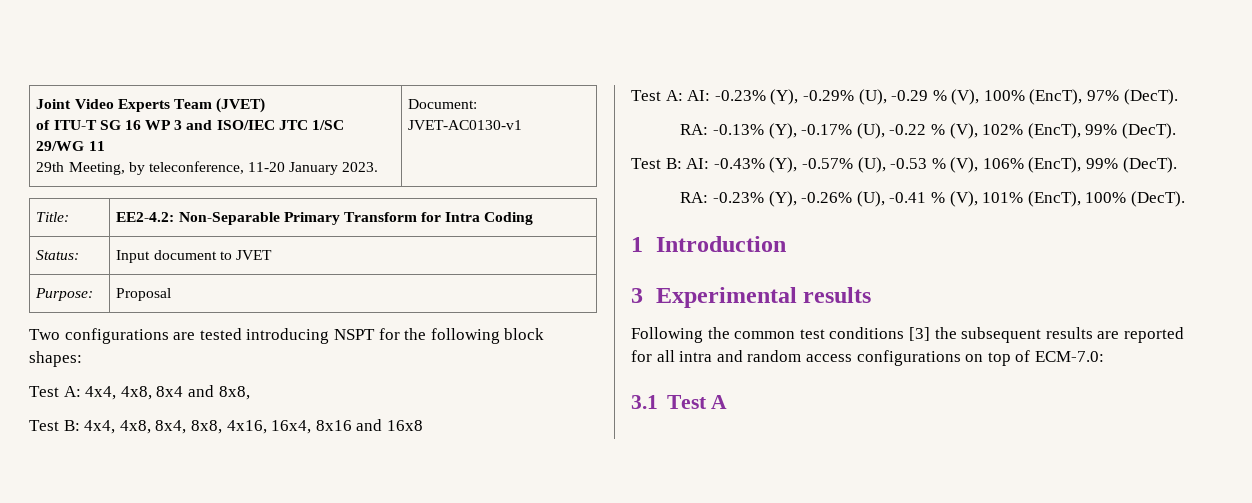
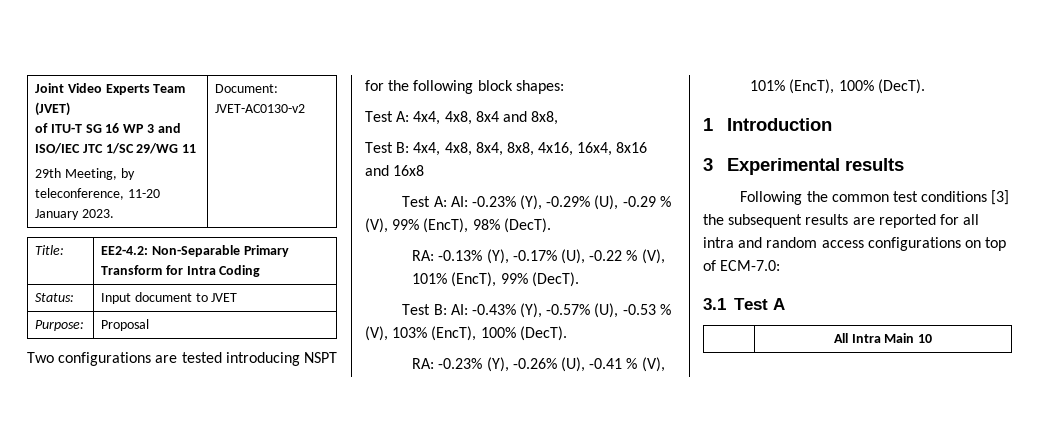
[408,120,523,130] JVET-AC0130-v1 -> [215,104,306,113] JVET-AC0130-v2
[983,89,1120,105] 100% (EncT), 97% -> [392,218,500,233] 99% (EncT), 98%
[982,124,1024,135] 102% -> [412,273,448,284] 101%
[982,157,1119,173] 106% (EncT), 99% -> [392,326,516,341] 103% (EncT), 100%
(728, 402) none -> [833,333,933,343] // | All Intra Main 10

